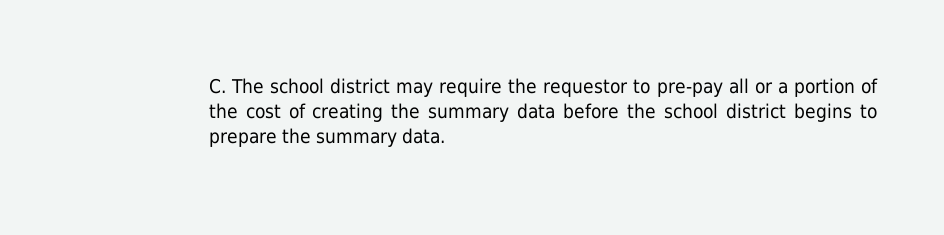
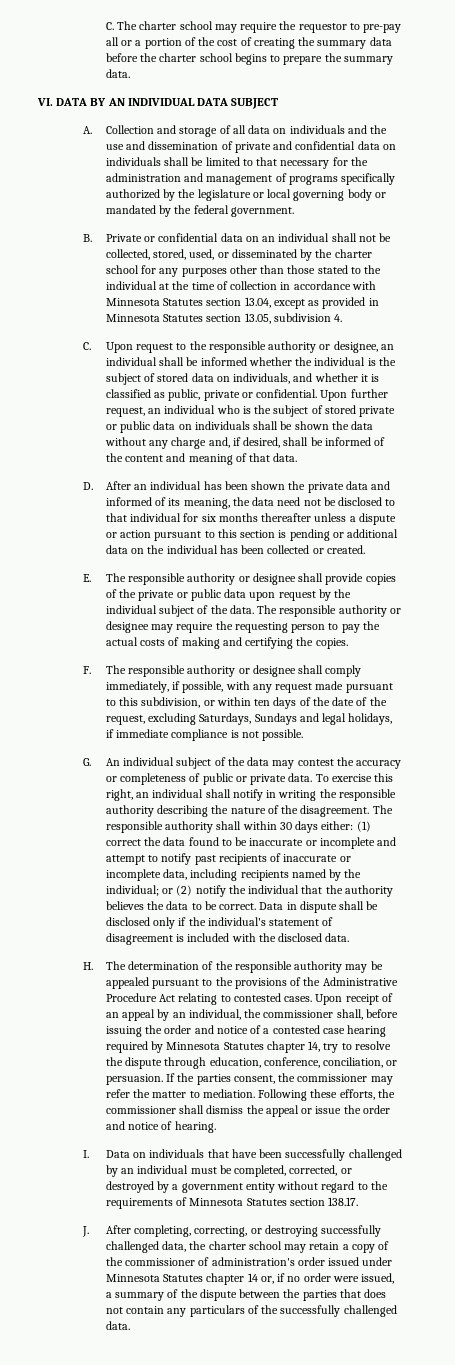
[269,78,390,94] school district -> [139,21,213,30] charter school
[664,103,787,119] school district -> [159,53,233,62] charter school
(446, 136) none -> [37,98,279,109] [83,125,388,137] [105,141,396,153] [105,157,368,169] [105,173,396,185] [105,189,386,201] [105,205,294,217] [83,233,392,242] [105,249,372,261] [105,265,382,277] [105,281,376,290] [105,297,379,309] [105,313,343,324] [83,341,394,353] [105,357,396,366] [105,373,380,385] [105,389,388,401] [105,405,396,417] [105,421,374,433] [104,437,386,449] [105,453,298,465] [83,481,391,493] [105,497,396,509] [105,513,396,525] [105,529,399,541] [105,545,365,554] [83,573,396,585] [105,589,352,601] [105,605,401,617] [105,621,380,633] [105,637,348,649] [83,665,362,677] [105,681,393,693] [105,697,387,709] [105,713,393,725] [105,729,304,741] [83,757,402,769] [105,773,394,785] [105,789,396,801] [105,805,393,817] [105,821,371,833] [105,837,397,849] [105,853,351,865] [105,869,362,881] [105,885,393,897] [105,901,379,913] [105,917,334,929] [105,933,350,945] [83,961,383,973] [105,977,398,989] [105,993,393,1005] [105,1009,398,1021] [105,1025,387,1037] [105,1041,391,1053] [105,1057,398,1069] [105,1073,393,1085] [105,1089,395,1101] [105,1105,390,1117] [105,1121,216,1133] [83,1149,402,1161] [105,1165,352,1177] [105,1181,388,1193] [105,1197,359,1209] [82,1225,382,1237] [105,1241,390,1253] [105,1257,393,1266] [105,1273,395,1285] [105,1289,387,1301] [105,1305,397,1317] [105,1321,130,1330] // VI. DATA BY AN INDIVIDUAL DATA SUBJECT // A. Collection and storage of all data on individuals and the use and dissemination of private and confidential data on individuals shall be limited to that necessary for the administration and management of programs specifically authorized by the legislature or local governing body or mandated by the federal government. // B. Private or confidential data on an individual shall not be collected, stored, used, or disseminated by the charter school for any purposes other than those stated to the individual at the time of collection in accordance with Minnesota Statutes section 13.04, except as provided in Minnesota Statutes section 13.05, subdivision 4. // C. Upon request to the responsible authority or designee, an individual shall be informed whether the individual is the subject of stored data on individuals, and whether it is classified as public, private or confidential. Upon further request, an individual who is the subject of stored private or public data on individuals shall be shown the data without any charge and, if desired, shall be informed of the content and meaning of that data. // D. After an individual has been shown the private data and informed of its meaning, the data need not be disclosed to that individual for six months thereafter unless a dispute or action pursuant to this section is pending or additional data on the individual has been collected or created. // E. The responsible authority or designee shall provide copies of the private or public data upon request by the individual subject of the data. The responsible authority or designee may require the requesting person to pay the actual costs of making and certifying the copies. // F. The responsible authority or designee shall comply immediately, if possible, with any request made pursuant to this subdivision, or within ten days of the date of the request, excluding Saturdays, Sundays and legal holidays, if immediate compliance is not possible. // G. An individual subject of the data may contest the accuracy or completeness of public or private data. To exercise this right, an individual shall notify in writing the responsible authority describing the nature of the disagreement. The responsible authority shall within 30 days either: (1) correct the data found to be inaccurate or incomplete and attempt to notify past recipients of inaccurate or incomplete data, including recipients named by the individual; or (2) notify the individual that the authority believes the data to be correct. Data in dispute shall be disclosed only if the individual's statement of disagreement is included with the disclosed data. // H. The determination of the responsible authority may be appealed pursuant to the provisions of the Administrative Procedure Act relating to contested cases. Upon receipt of an appeal by an individual, the commissioner shall, before issuing the order and notice of a contested case hearing required by Minnesota Statutes chapter 14, try to resolve the dispute through education, conference, conciliation, or persuasion. If the parties consent, the commissioner may refer the matter to mediation. Following these efforts, the commissioner shall dismiss the appeal or issue the order and notice of hearing. // I. Data on individuals that have been successfully challenged by an individual must be completed, corrected, or destroyed by a government entity without regard to the requirements of Minnesota Statutes section 138.17. // J. After completing, correcting, or destroying successfully challenged data, the charter school may retain a copy of the commissioner of administration's order issued under Minnesota Statutes chapter 14 or, if no order were issued, a summary of the dispute between the parties that does not contain any particulars of the successfully challenged data.

